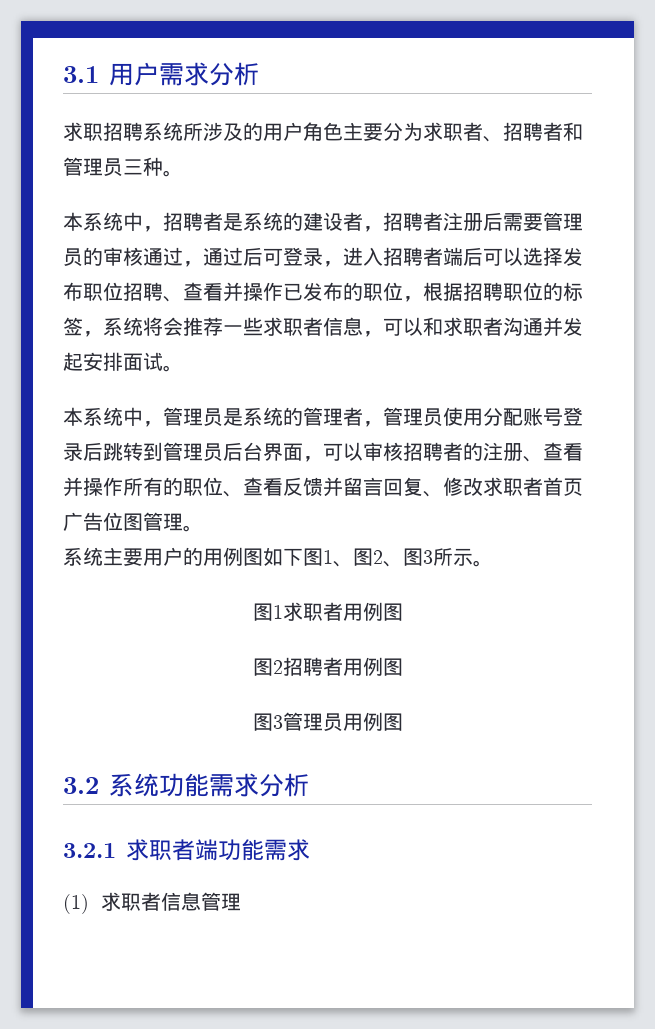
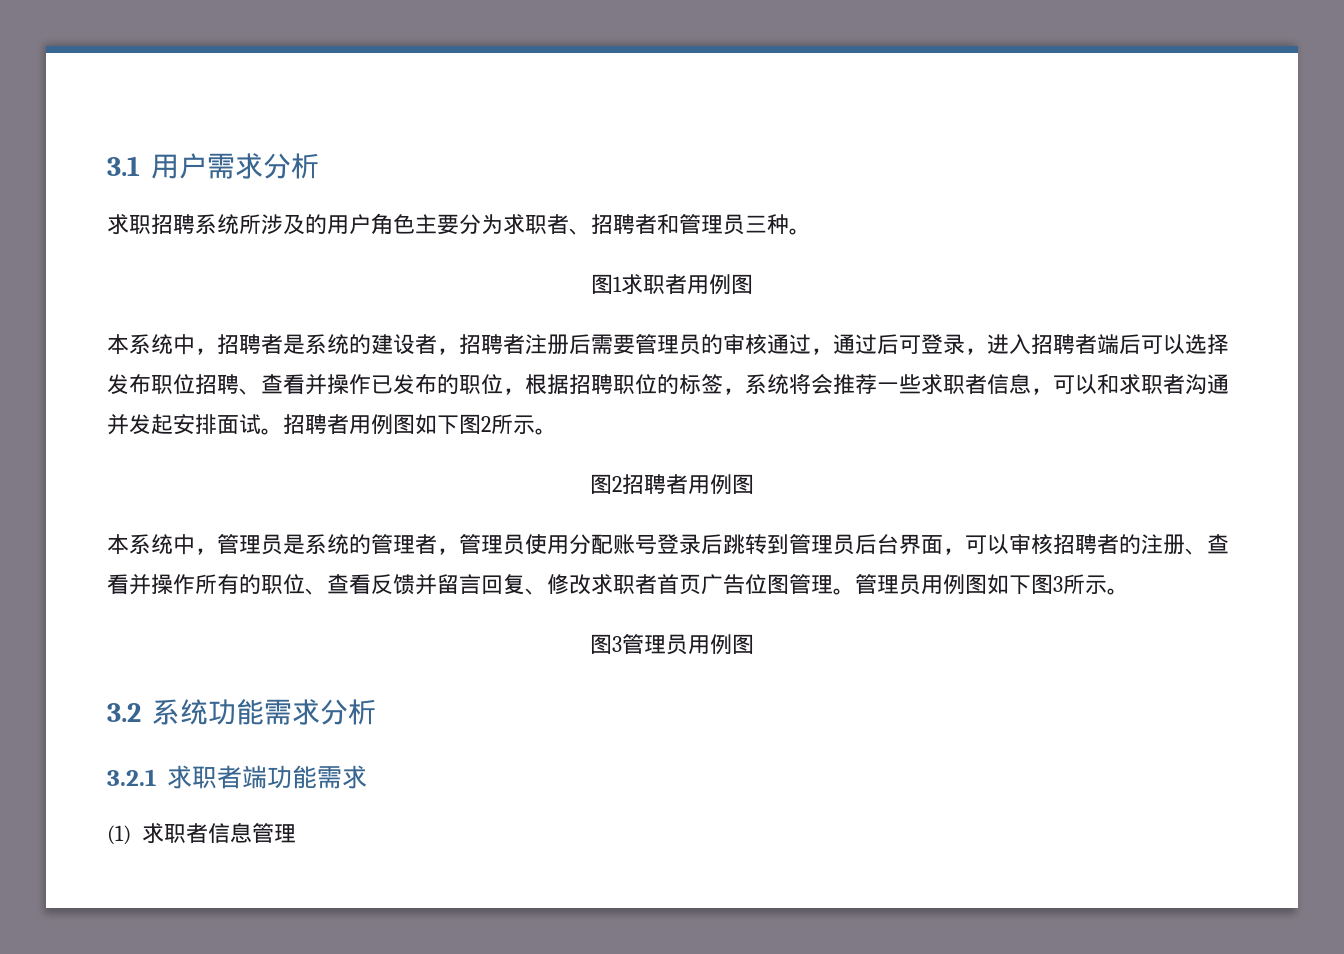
(183, 173) none -> [591,274,753,295] // 图1求职者用例图
(183, 368) none -> [283,414,557,435] [590,474,754,495] 招聘者用例图如下图2所示。 // 图2招聘者用例图
[63,547,493,567] [252,602,403,621] [252,657,403,676] // 系统主要用户的用例图如下图1、图2、图3所示。 // 图1求职者用例图 // 图2招聘者用例图 -> [855,574,1129,595] 管理员用例图如下图3所示。

